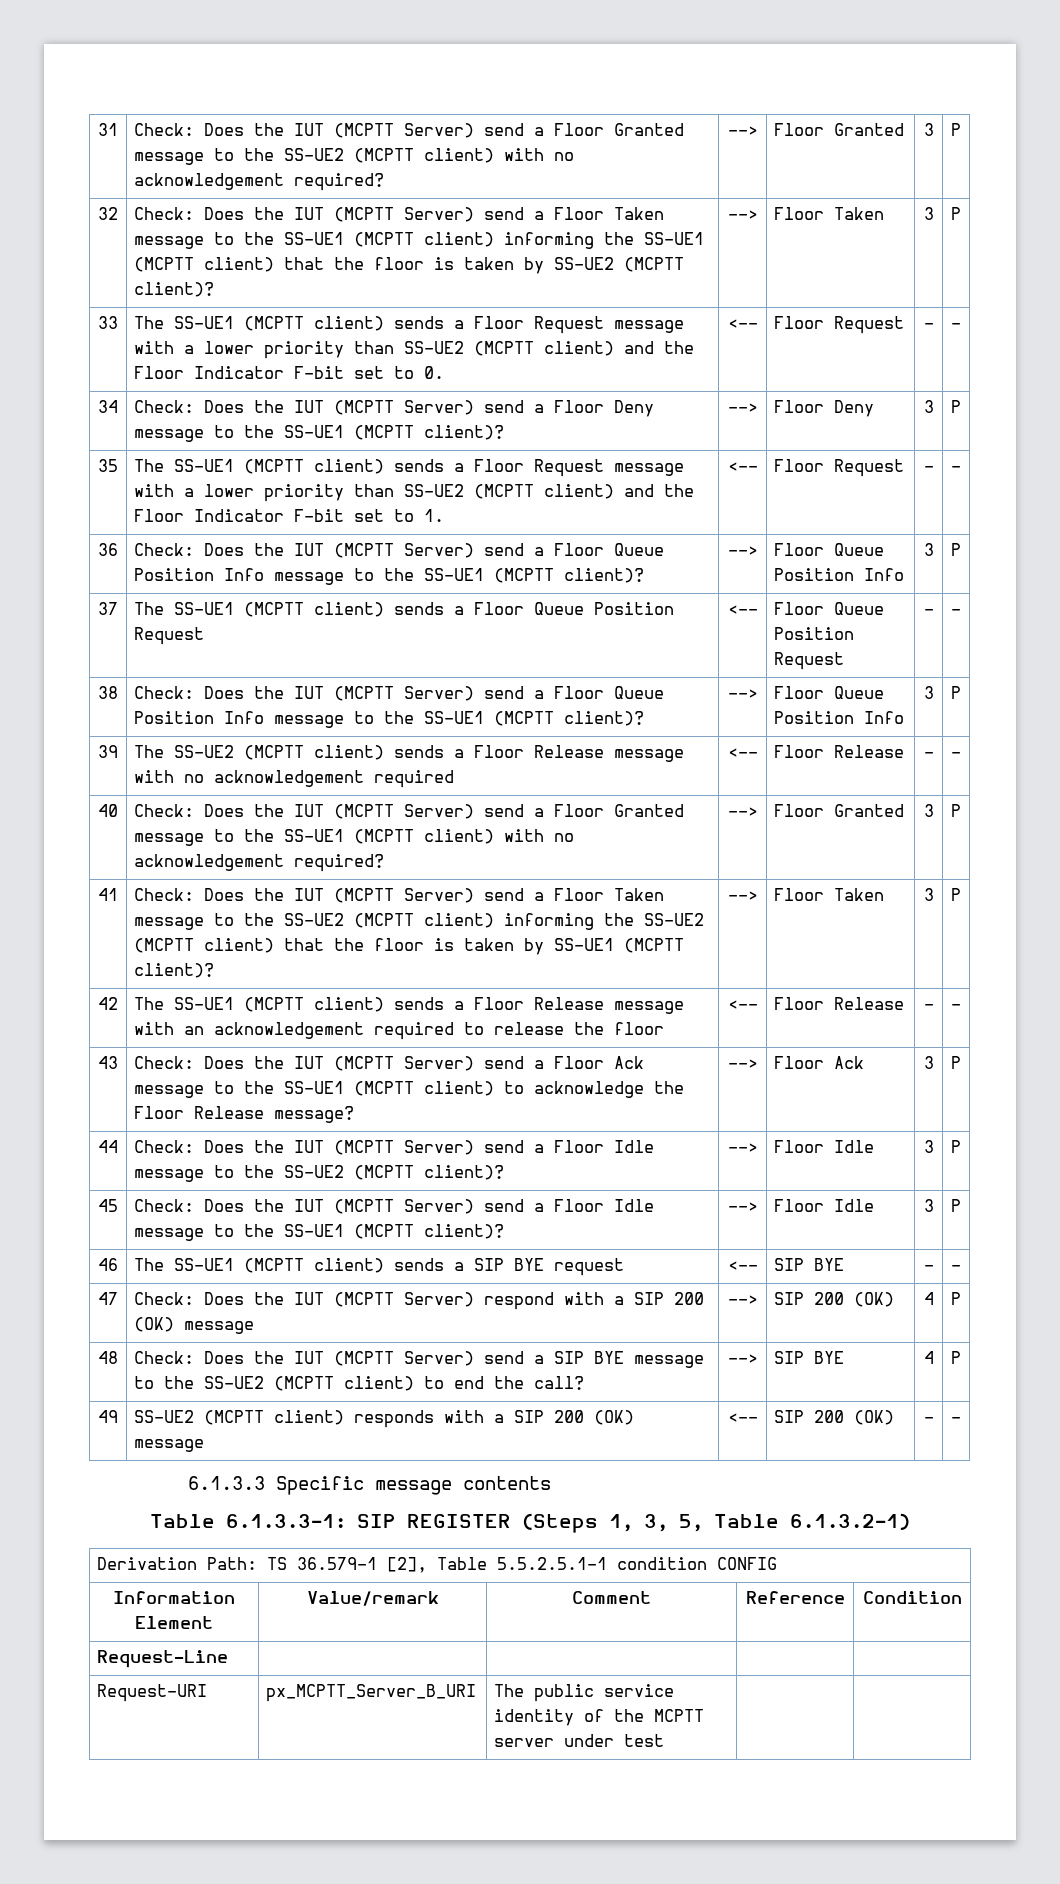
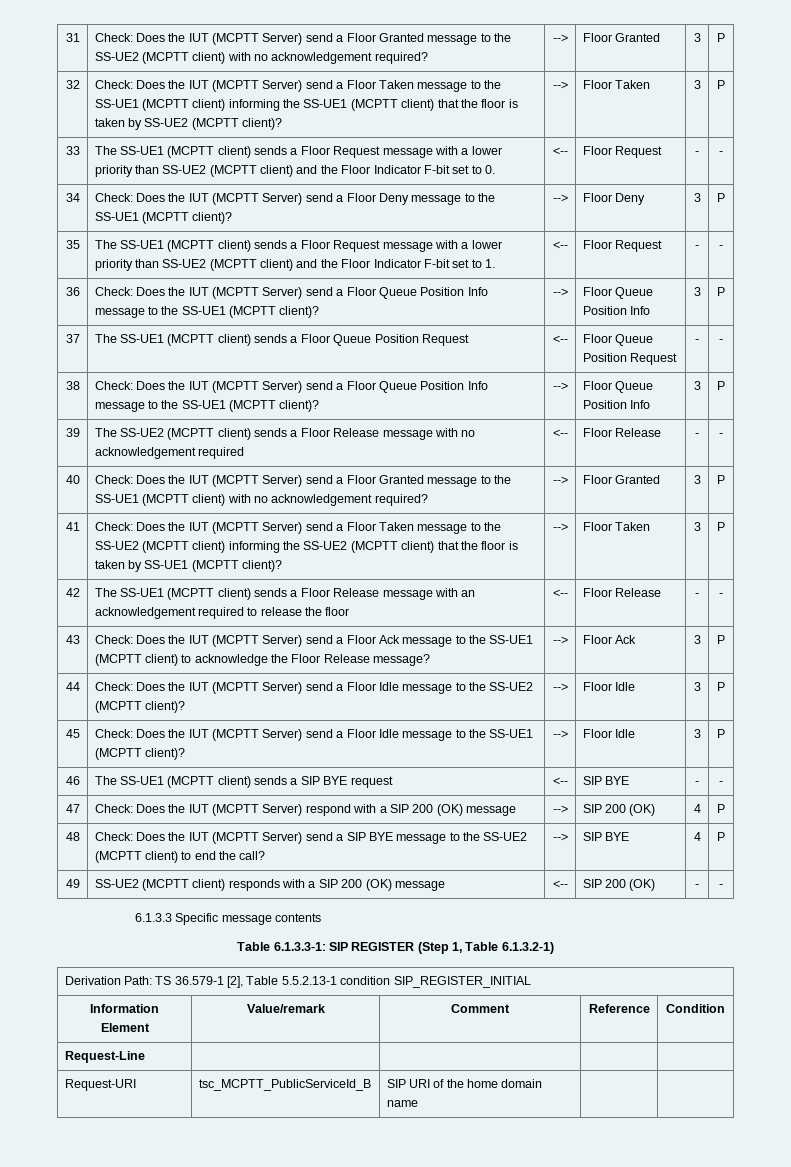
[522,1513,703,1533] (Steps 1, 3, 5, -> [417,942,463,954] (Step 1,
[497,1557,778,1570] 5.5.2.5.1-1 condition CONFIG -> [281,976,531,988] 5.5.2.13-1 condition SIP_REGISTER_INITIAL
[266,1684,477,1702] [494,1684,675,1702] [494,1709,705,1726] [494,1734,665,1747] px_MCPTT_Server_B_URI | The public service identity of the MCPTT server under test -> [198,1079,371,1091] [386,1079,543,1088] [386,1100,418,1107] tsc_MCPTT_PublicServiceId_B | SIP URI of the home domain name

